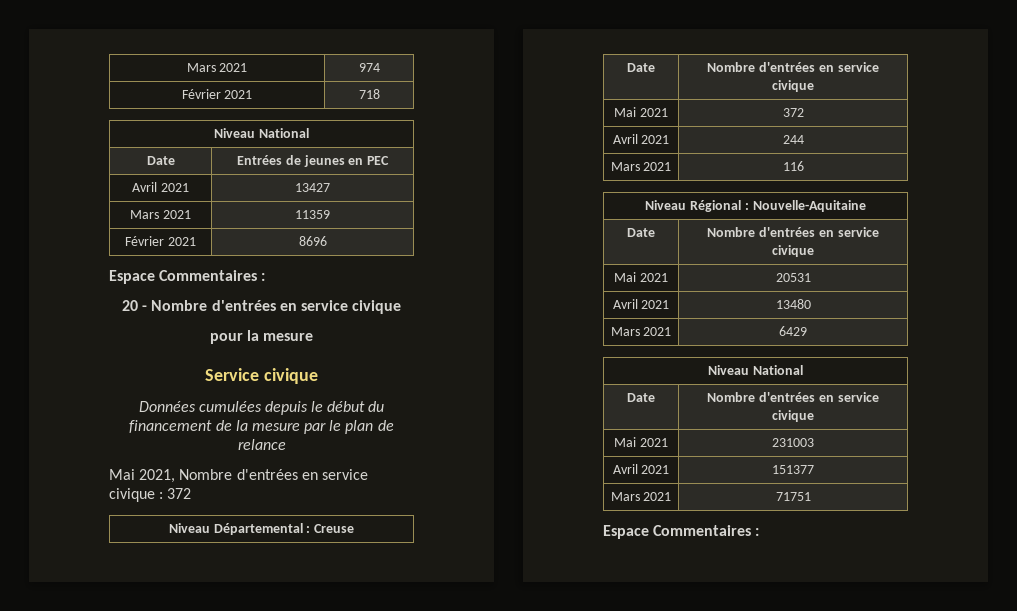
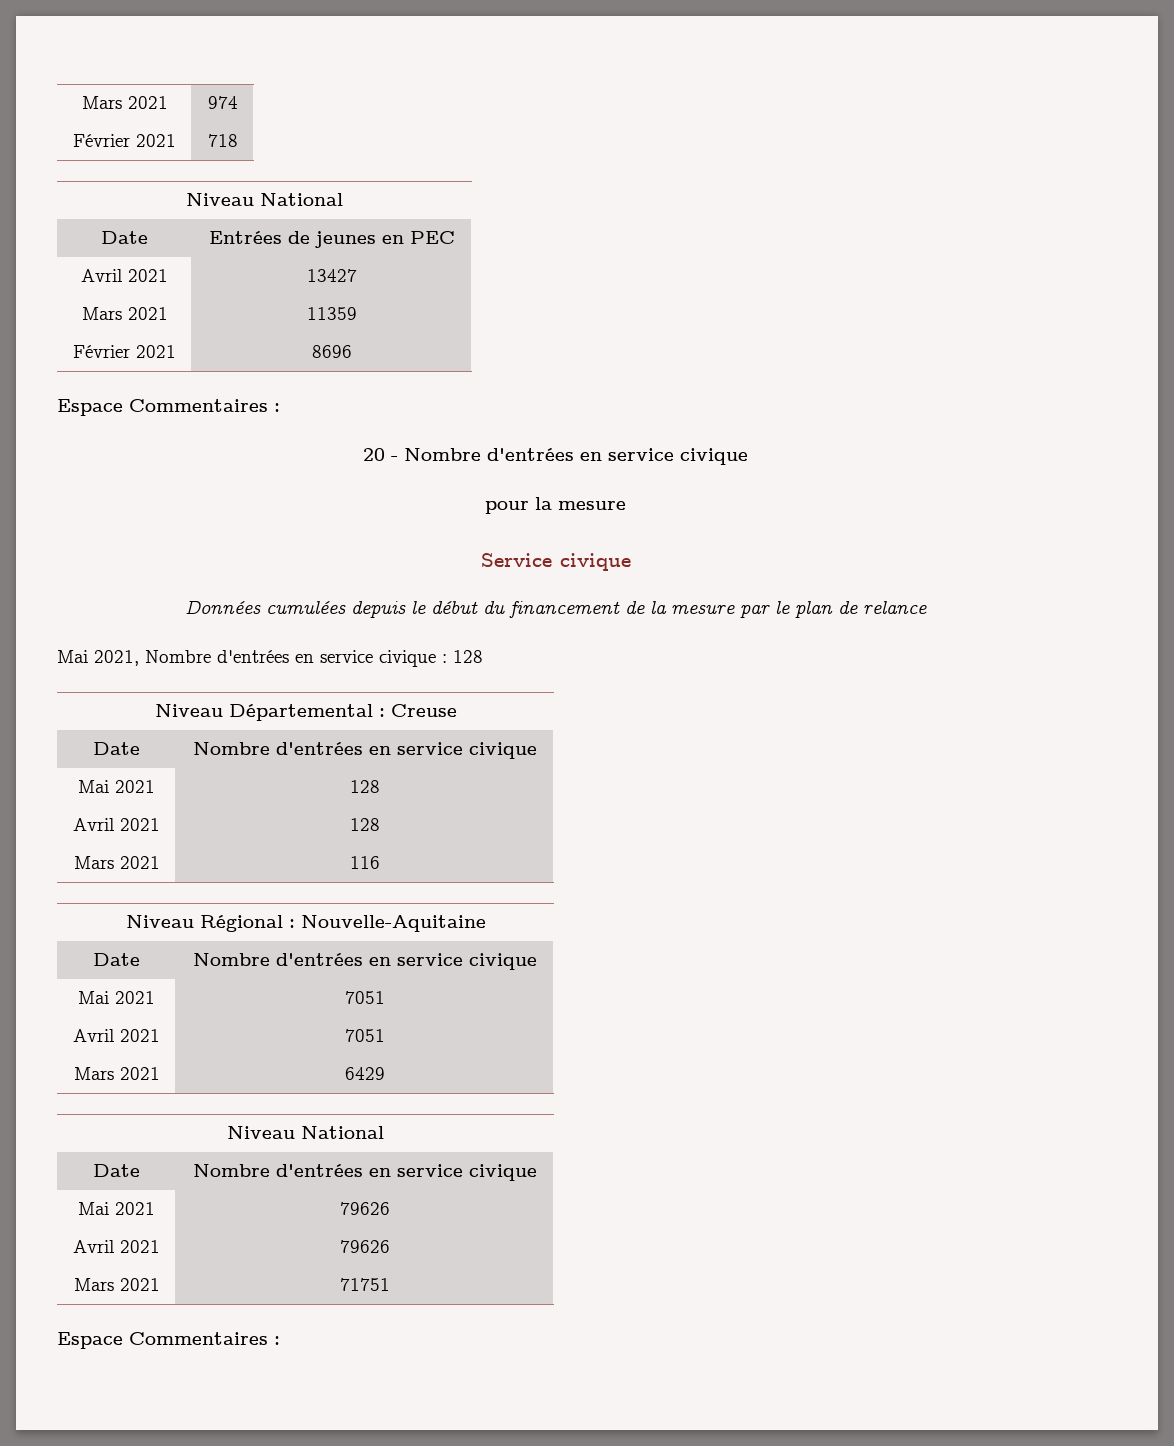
[167,488,192,499] 372 -> [453,650,483,663] 128
[782,108,804,117] [612,134,670,144] [782,135,804,144] 372 // Avril 2021 | 244 -> [349,780,380,793] [73,818,160,831] [349,818,380,831] 128 // Avril 2021 | 128
[775,273,811,282] [612,299,670,309] [775,299,811,309] 20531 // Avril 2021 | 13480 -> [344,991,385,1004] [73,1029,160,1042] [344,1029,385,1042] 7051 // Avril 2021 | 7051
[772,438,814,447] [612,464,670,474] [772,465,814,474] 231003 // Avril 2021 | 151377 -> [339,1202,390,1215] [73,1240,160,1253] [339,1240,390,1253] 79626 // Avril 2021 | 79626

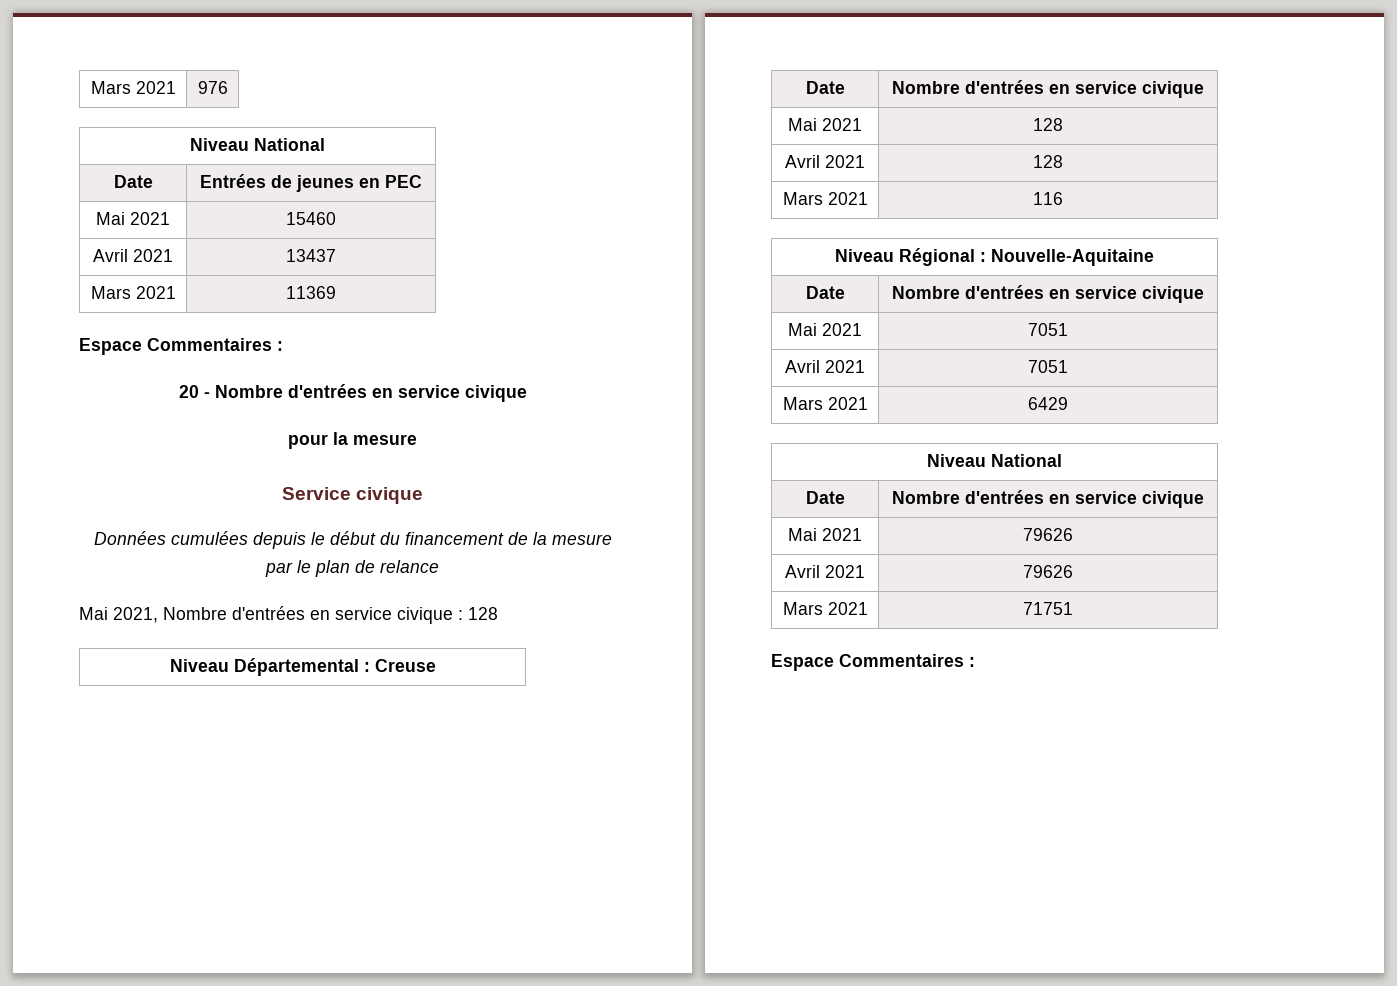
[81,96,168,109] [207,96,238,109] [73,134,176,147] [207,134,238,147] Mars 2021 | 974 // Février 2021 | 718 -> [90,81,176,94] [197,81,228,94] Mars 2021 | 976
[81,269,168,282] [306,269,357,282] [81,307,168,320] [306,307,357,320] [73,345,176,358] [311,345,352,358] // Avril 2021 | 13427 // Mars 2021 | 11359 // Février 2021 | 8696 -> [96,212,170,225] [286,212,336,225] [93,249,173,262] [286,249,336,262] [90,286,176,299] [286,286,336,299] // Mai 2021 | 15460 // Avril 2021 | 13437 // Mars 2021 | 11369

